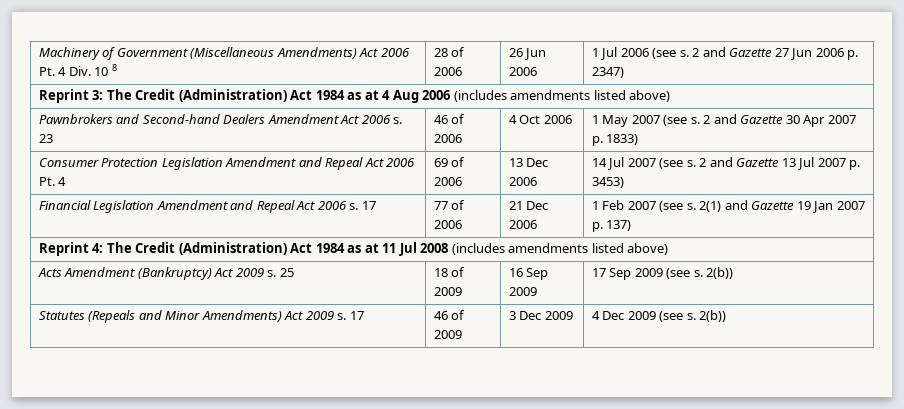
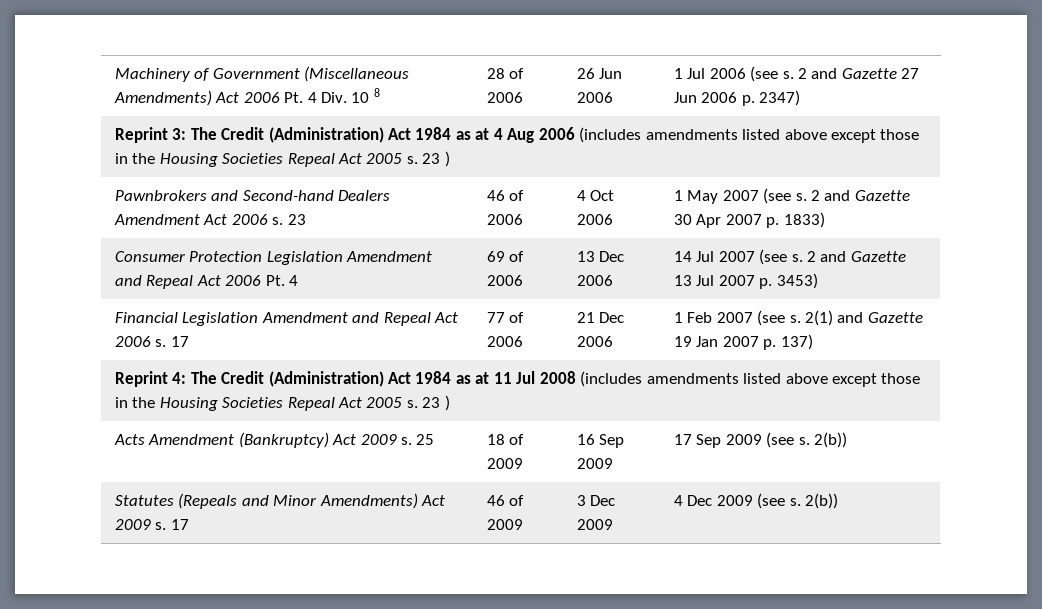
[629,90,671,102] above) -> [784,129,920,143] [114,151,450,167] above except those in the Housing Societies Repeal Act 2005 s. 23 )
[627,243,669,255] above) -> [785,373,921,387] [114,395,450,411] above except those in the Housing Societies Repeal Act 2005 s. 23 )

